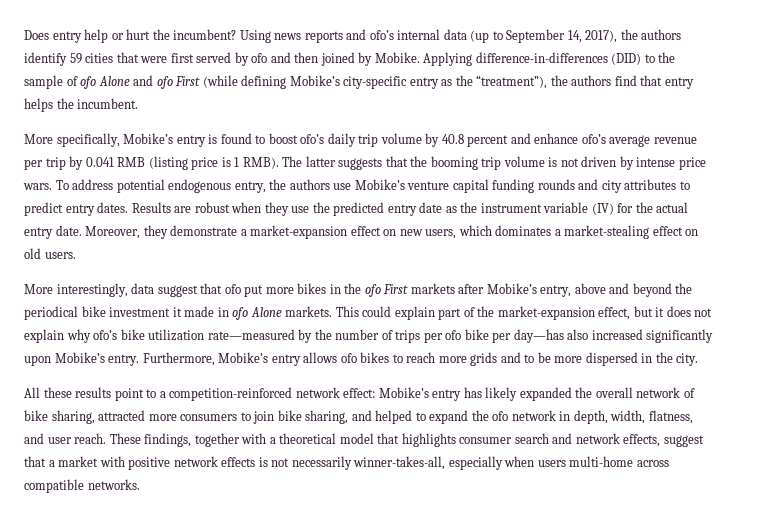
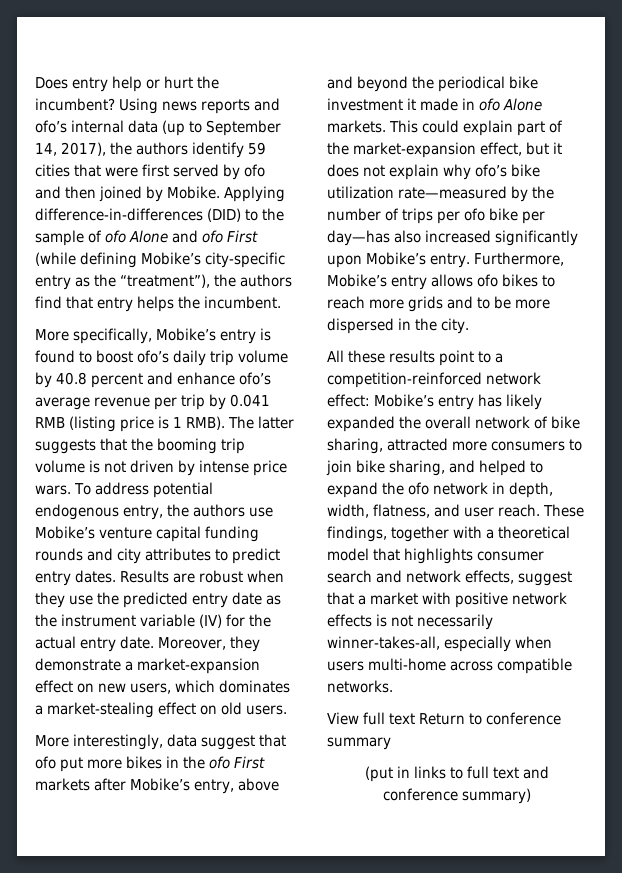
(140, 484) none -> [327,712,562,725] [327,737,391,750] [364,766,550,782] [382,788,532,804] // View full text Return to conference summary // (put in links to full text and conference summary)

